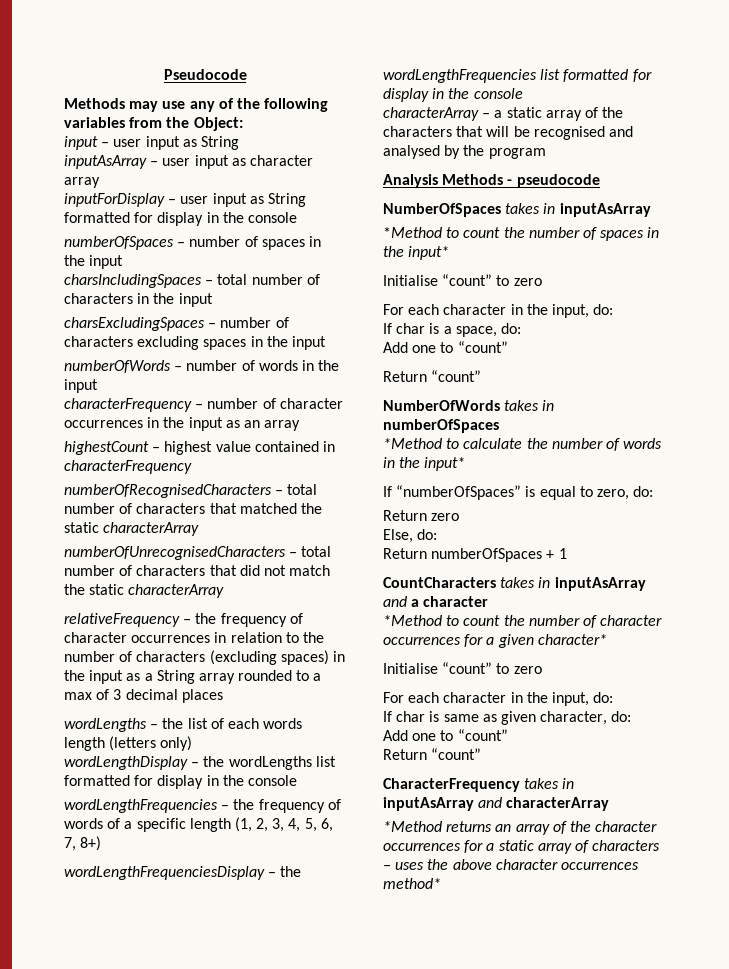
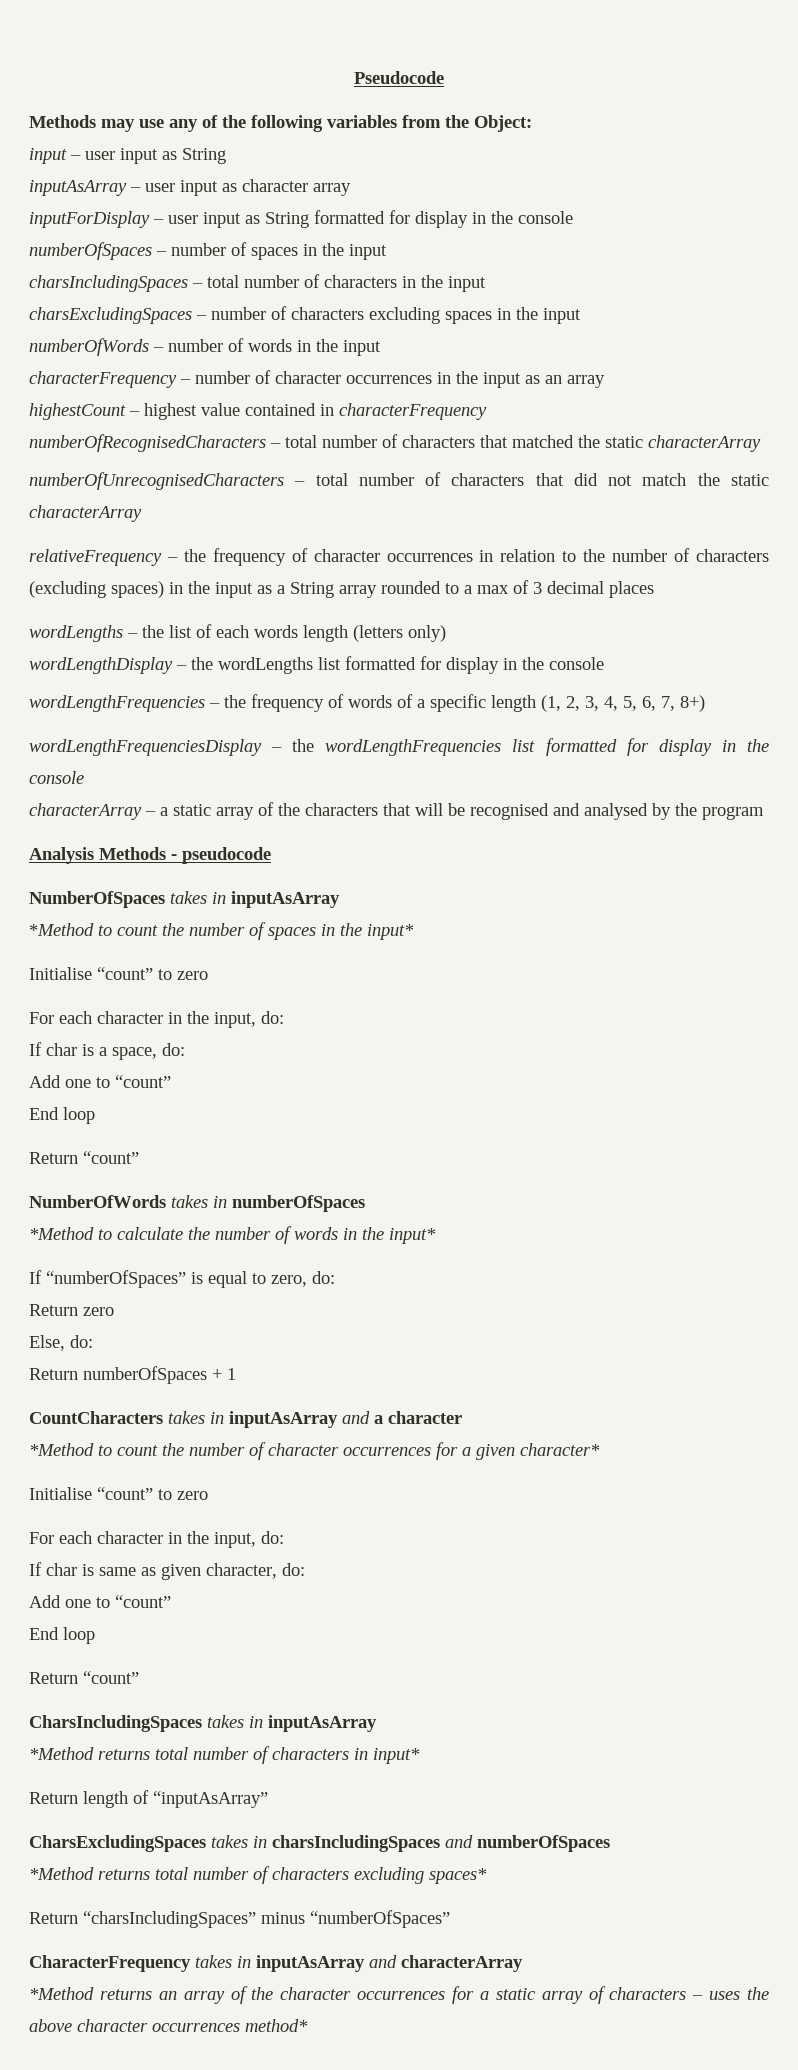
(508, 347) none -> [29,1107,95,1124] // End loop
[383,748,482,760] // Return “count” -> [29,1627,95,1644] [29,1671,139,1684] [29,1715,377,1732] [29,1746,420,1764] [29,1790,268,1808] [29,1835,610,1852] [29,1866,487,1884] [29,1910,450,1928] // End loop // Return “count” // CharsIncludingSpaces takes in inputAsArray // *Method returns total number of characters in input* // Return length of “inputAsArray” // CharsExcludingSpaces takes in charsIncludingSpaces and numberOfSpaces // *Method returns total number of characters excluding spaces* // Return “charsIncludingSpaces” minus “numberOfSpaces”

